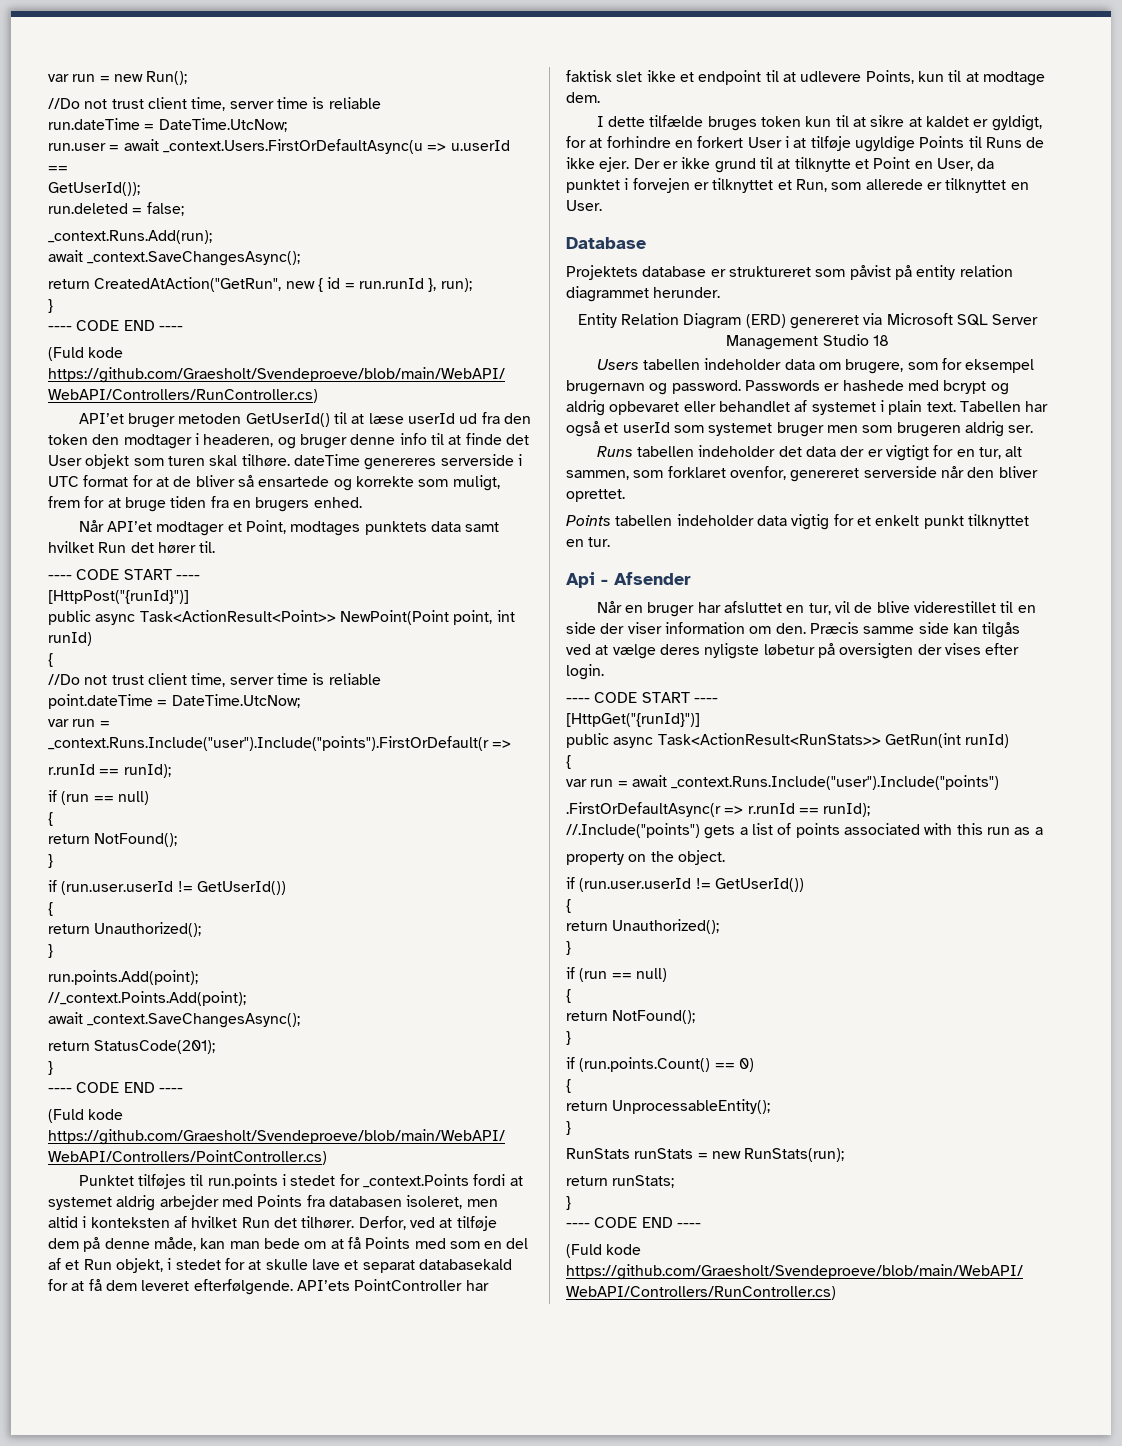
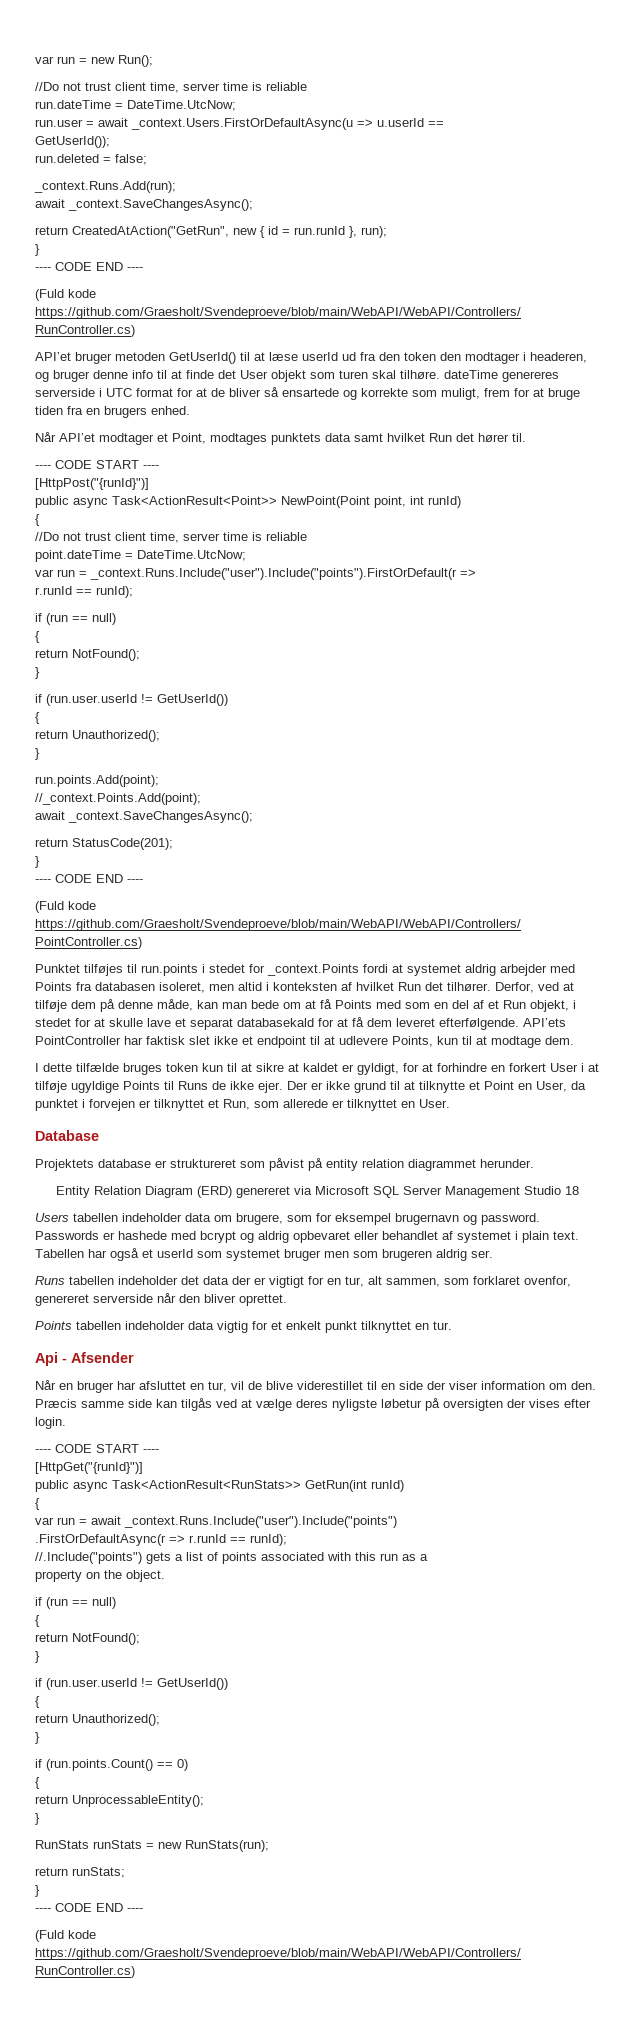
[566,877,804,892] [566,899,571,913] [566,919,720,934] [566,941,571,955] [566,967,667,982] [566,989,571,1003] [566,1010,696,1024] [566,1031,571,1045] // if (run.user.userId != GetUserId()) // { // return Unauthorized(); // } // if (run == null) // { // return NotFound(); // } -> [35,1597,116,1609] [35,1615,40,1627] [35,1633,140,1645] [35,1651,40,1663] [35,1678,228,1690] [35,1696,40,1708] [35,1714,160,1726] [35,1732,40,1744] // if (run == null) // { // return NotFound(); // } // if (run.user.userId != GetUserId()) // { // return Unauthorized(); // }

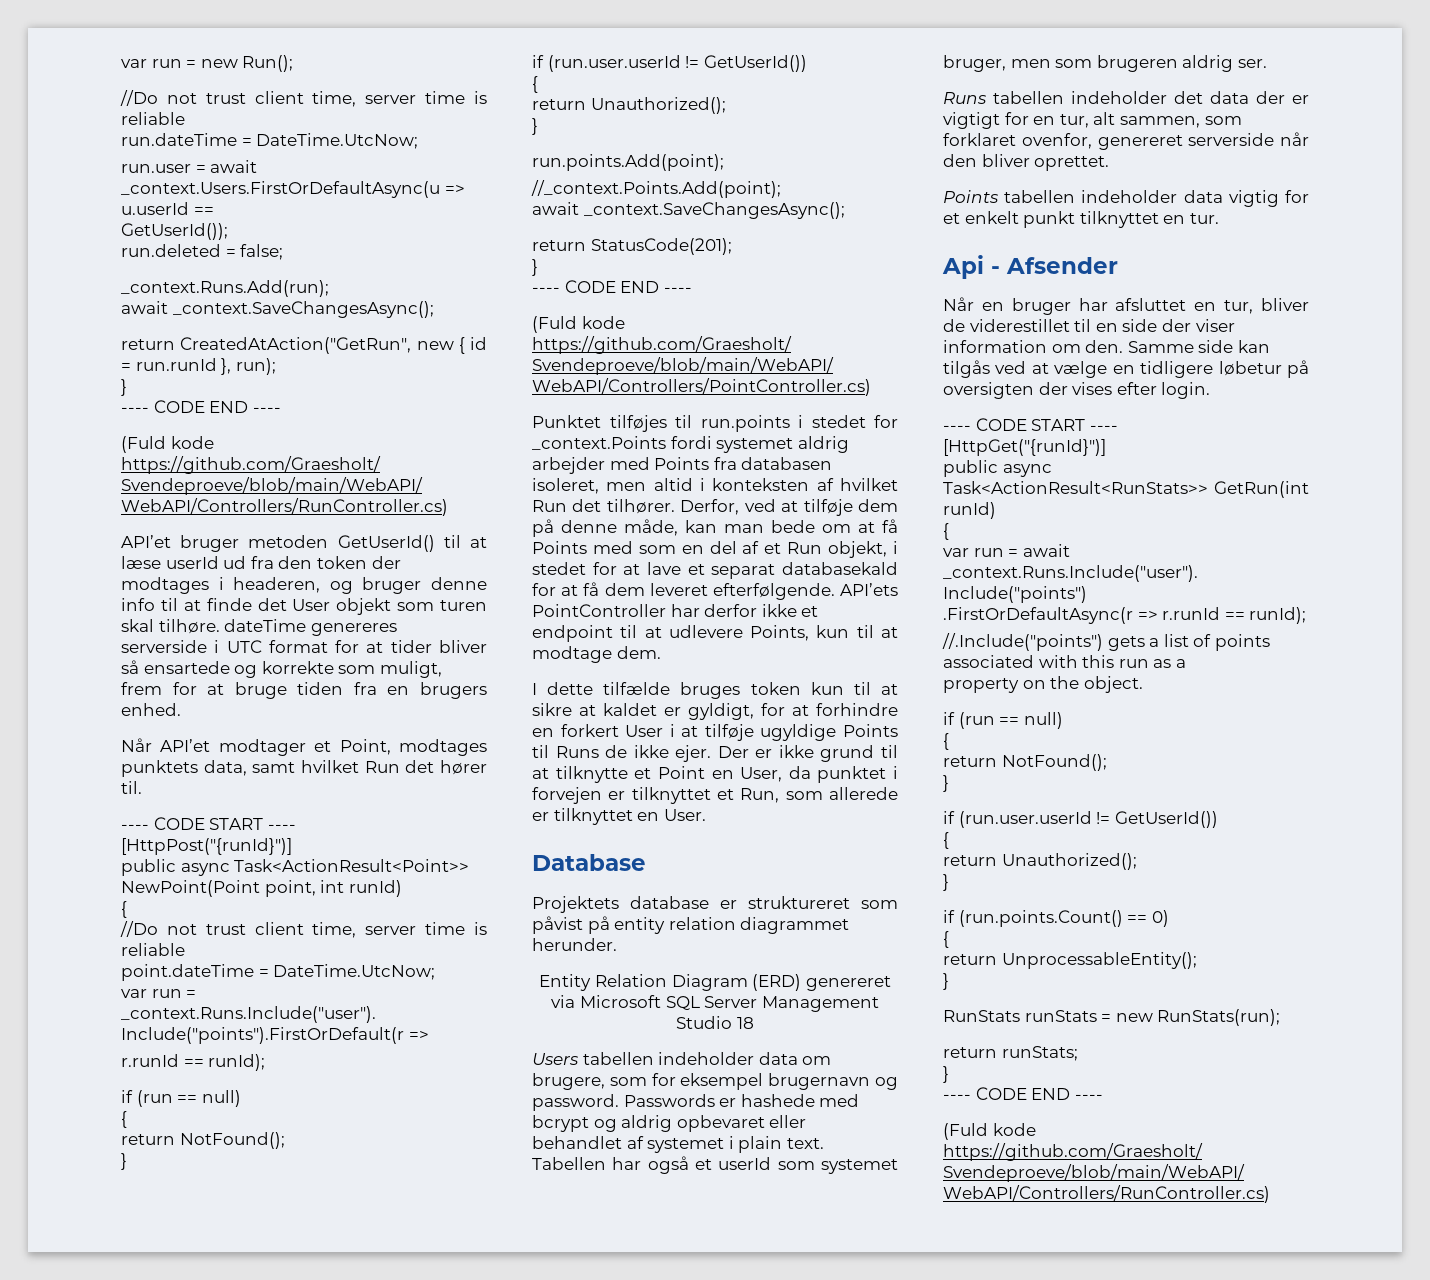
[440,352,520,364] den modtager -> [371,556,401,569] [121,577,209,594] der modtages
[211,388,225,397] de -> [390,640,432,653] tider
[325,433,351,442] data -> [203,760,247,776] data,
[392,964,403,973] at -> (712, 442) none
[109,1018,143,1027] skulle -> (641, 569) none
[146,1036,210,1045] faktisk slet -> [704,604,758,617] derfor
[284,1249,321,1261] bruger -> [943,55,1006,72] bruger,
[231,1381,293,1390] vil de blive -> [1261,298,1309,311] [943,319,965,332] bliver de
[35,1399,124,1408] Præcis samme -> [1127,341,1194,353] Samme
[296,1399,377,1411] deres nyligste -> [1112,361,1214,378] en tidligere

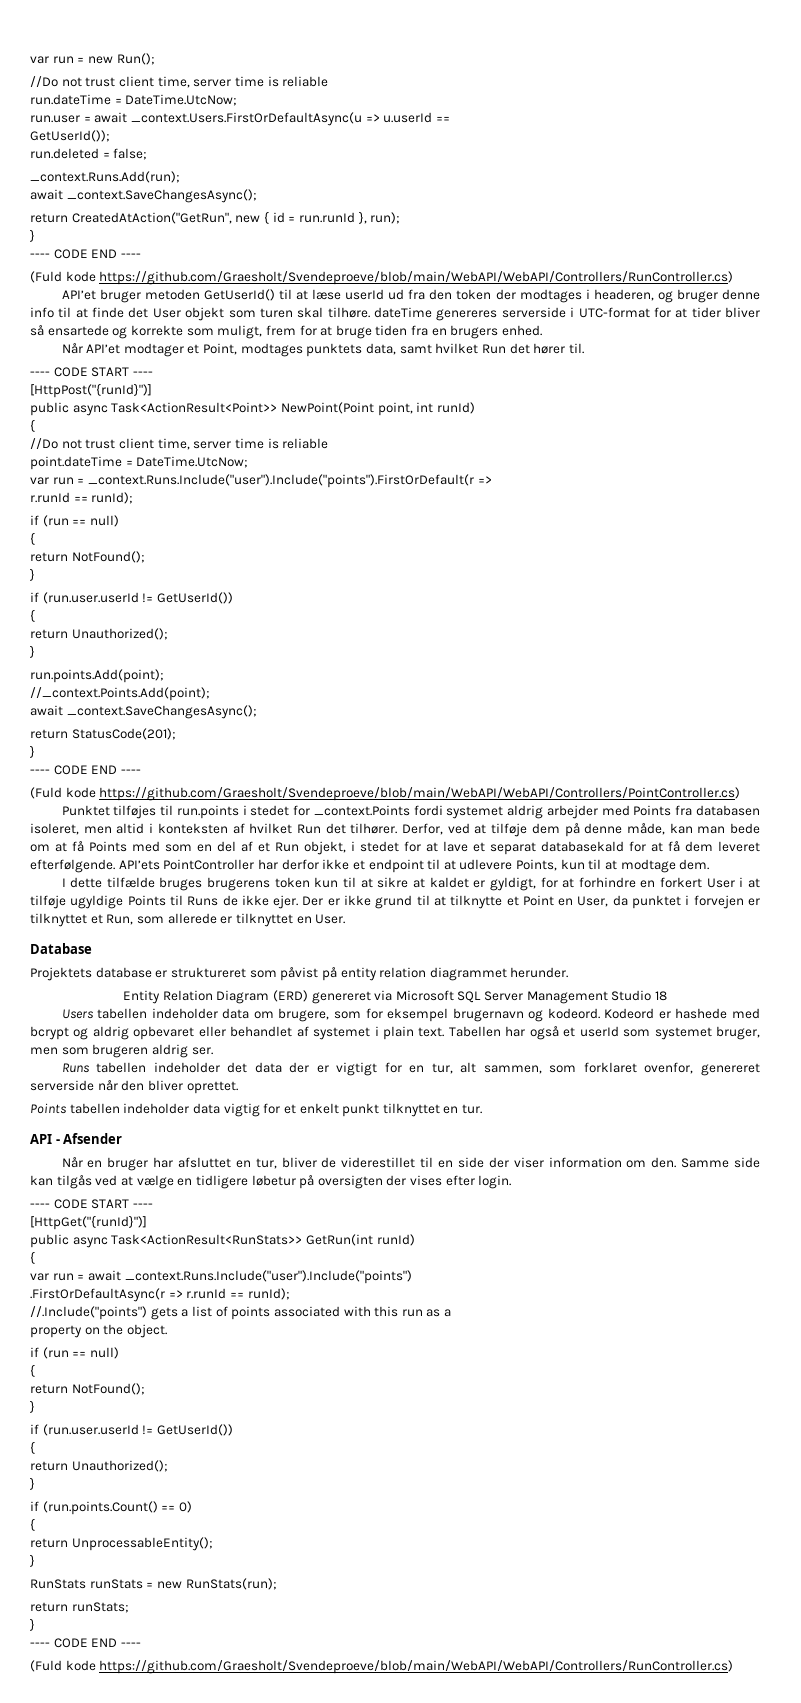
[226,640,328,653] UTC format -> [578,307,650,318] UTC-format
(741, 690) none -> [207,877,271,891] brugerens
[532,1094,715,1111] password. Passwords -> [547,1008,655,1019] kodeord. Kodeord
[942,255,984,279] Api -> [30,1134,52,1144] API

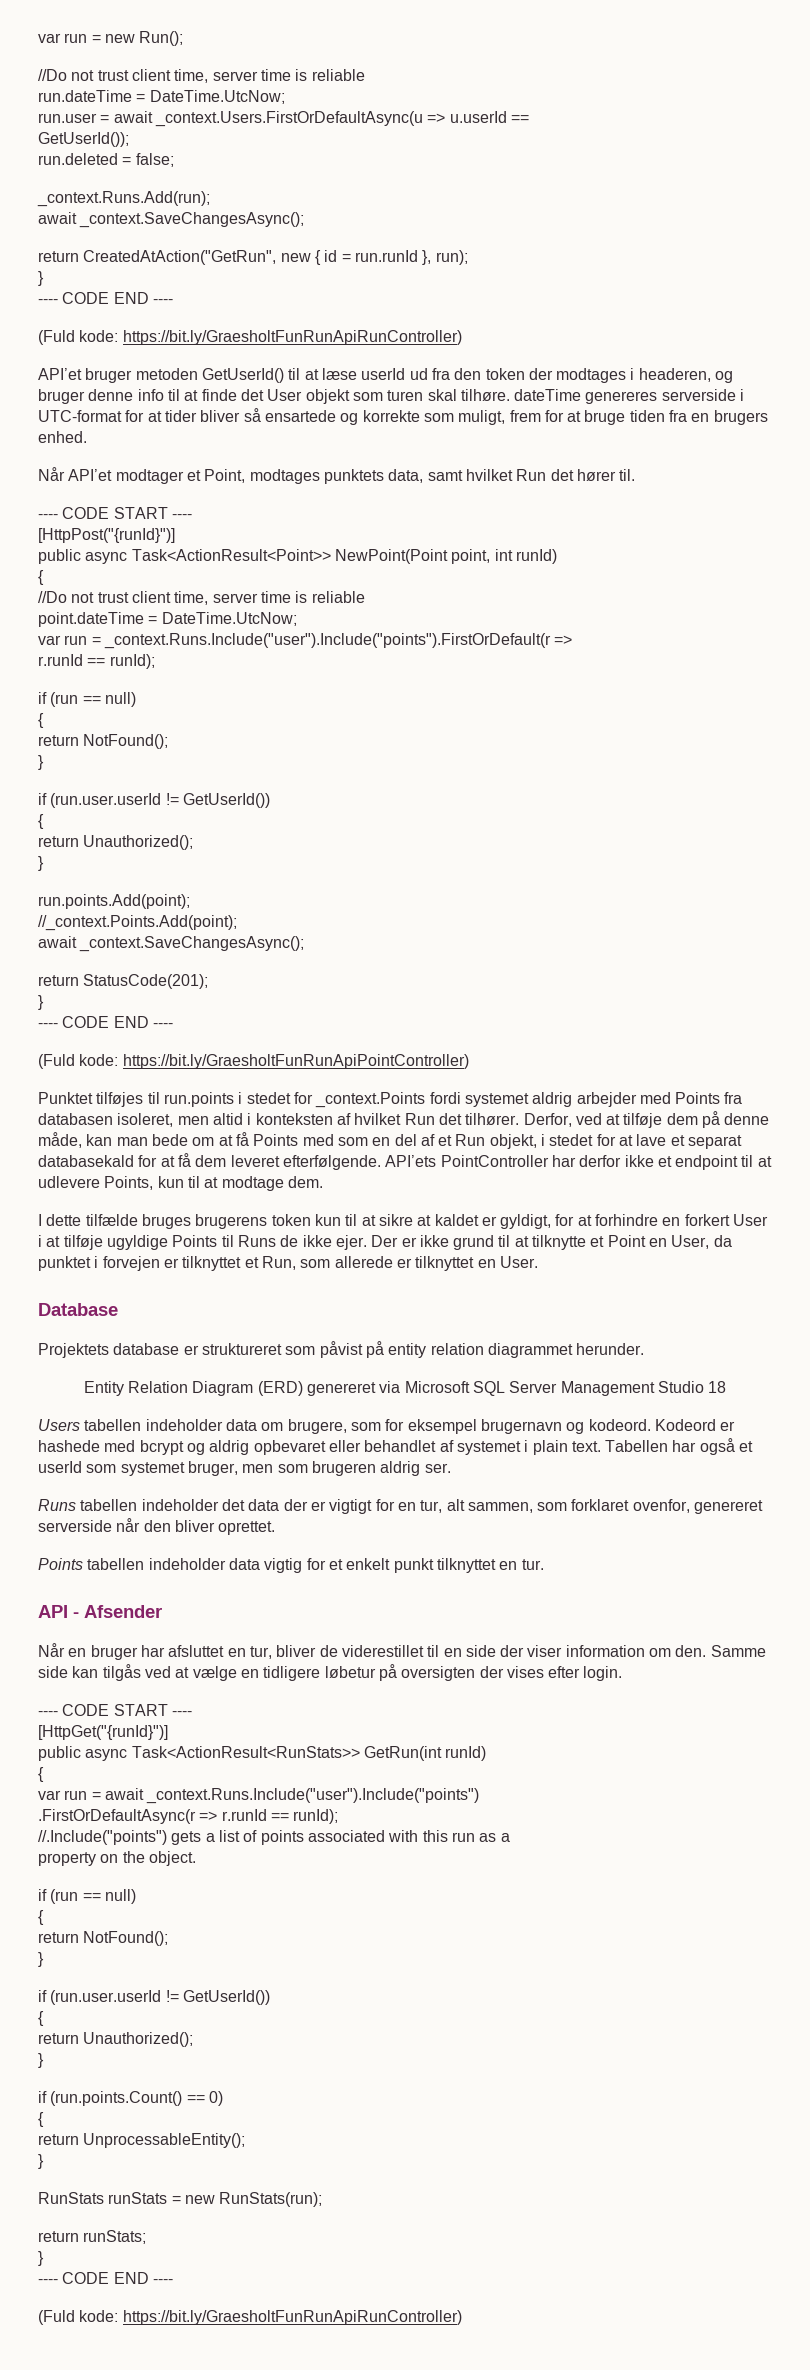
[65,271,734,285] kode https://github.com/Graesholt/Svendeproeve/blob/main/WebAPI/WebAPI/Controllers/RunController.cs) -> [79,330,462,345] kode: https://bit.ly/GraesholtFunRunApiRunController)
[65,787,741,801] kode https://github.com/Graesholt/Svendeproeve/blob/main/WebAPI/WebAPI/Controllers/PointController.cs) -> [79,1054,469,1069] kode: https://bit.ly/GraesholtFunRunApiPointController)
[65,1660,734,1674] kode https://github.com/Graesholt/Svendeproeve/blob/main/WebAPI/WebAPI/Controllers/RunController.cs) -> [79,2310,462,2325] kode: https://bit.ly/GraesholtFunRunApiRunController)

